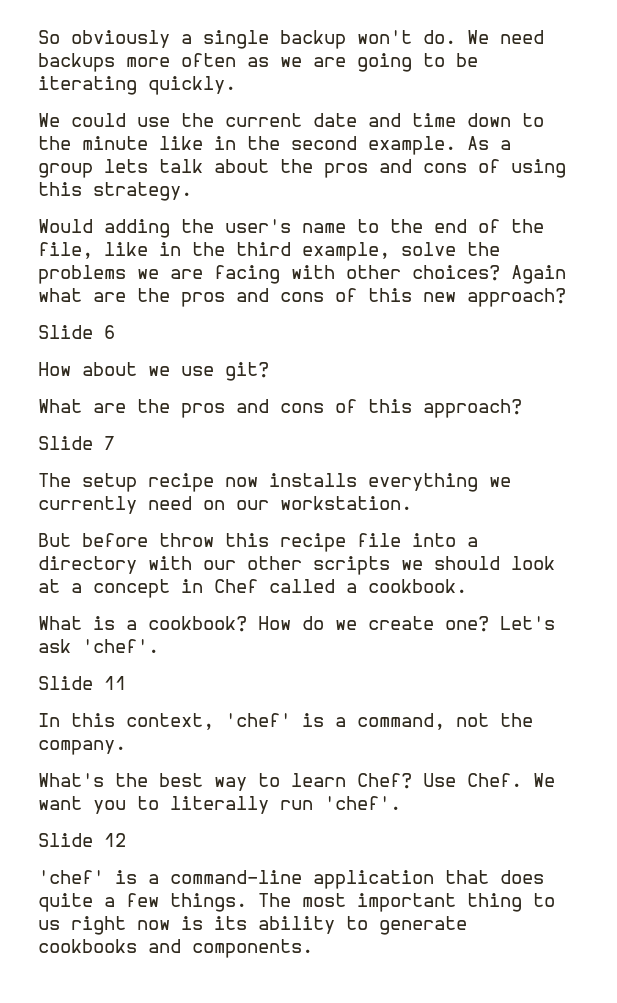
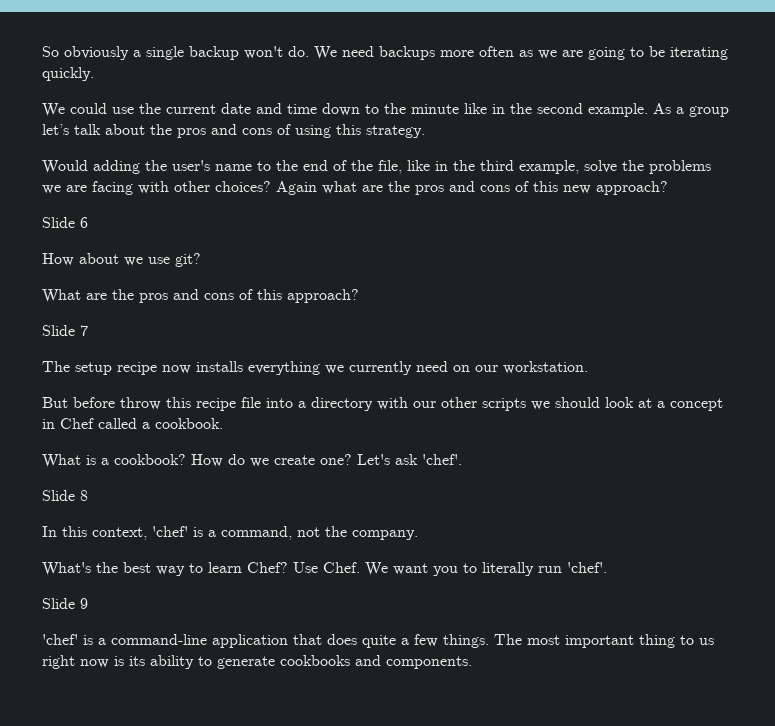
[104,159,148,173] lets -> [42,124,69,135] let’s
[104,676,126,690] 11 -> [80,490,88,501] 8
[104,833,126,847] 12 -> [80,598,88,609] 9

